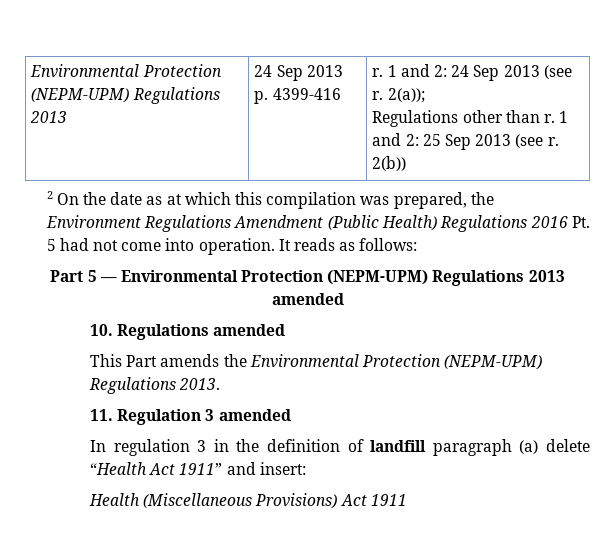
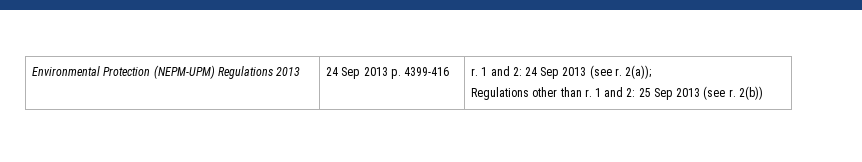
[46,191,494,209] [45,215,591,232] [46,238,418,255] [50,270,565,286] [271,293,344,305] [90,324,286,340] [90,354,543,370] [89,377,221,394] [90,409,291,425] [90,439,590,456] [90,462,306,475] [89,493,407,509] // 2 On the date as at which this compilation was prepared, the Environment Regulations Amendment (Public Health) Regulations 2016 Pt. 5 had not come into operation. It reads as follows: // Part 5 — Environmental Protection (NEPM-UPM) Regulations 2013 amended // 10. Regulations amended // This Part amends the Environmental Protection (NEPM-UPM) Regulations 2013. // 11. Regulation 3 amended // In regulation 3 in the definition of landfill paragraph (a) delete “Health Act 1911” and insert: // Health (Miscellaneous Provisions) Act 1911 -> (763, 93) none

